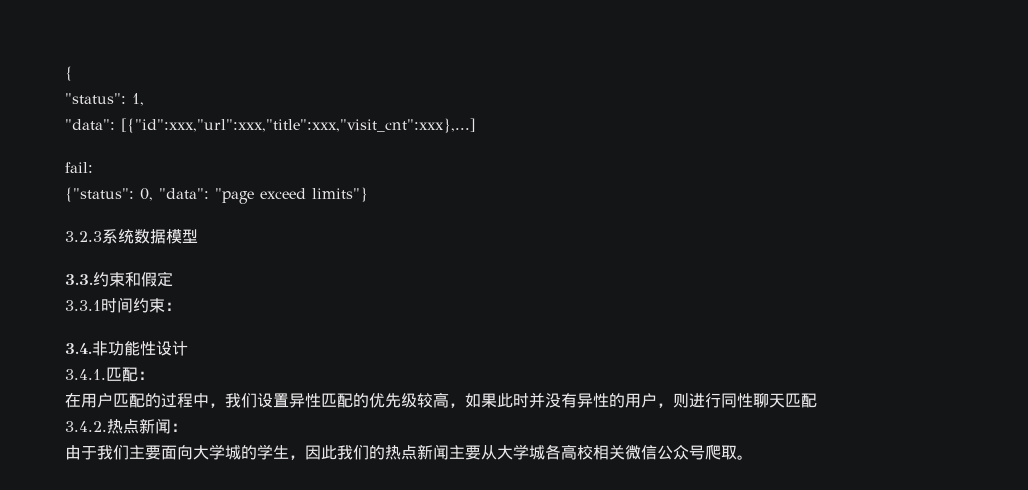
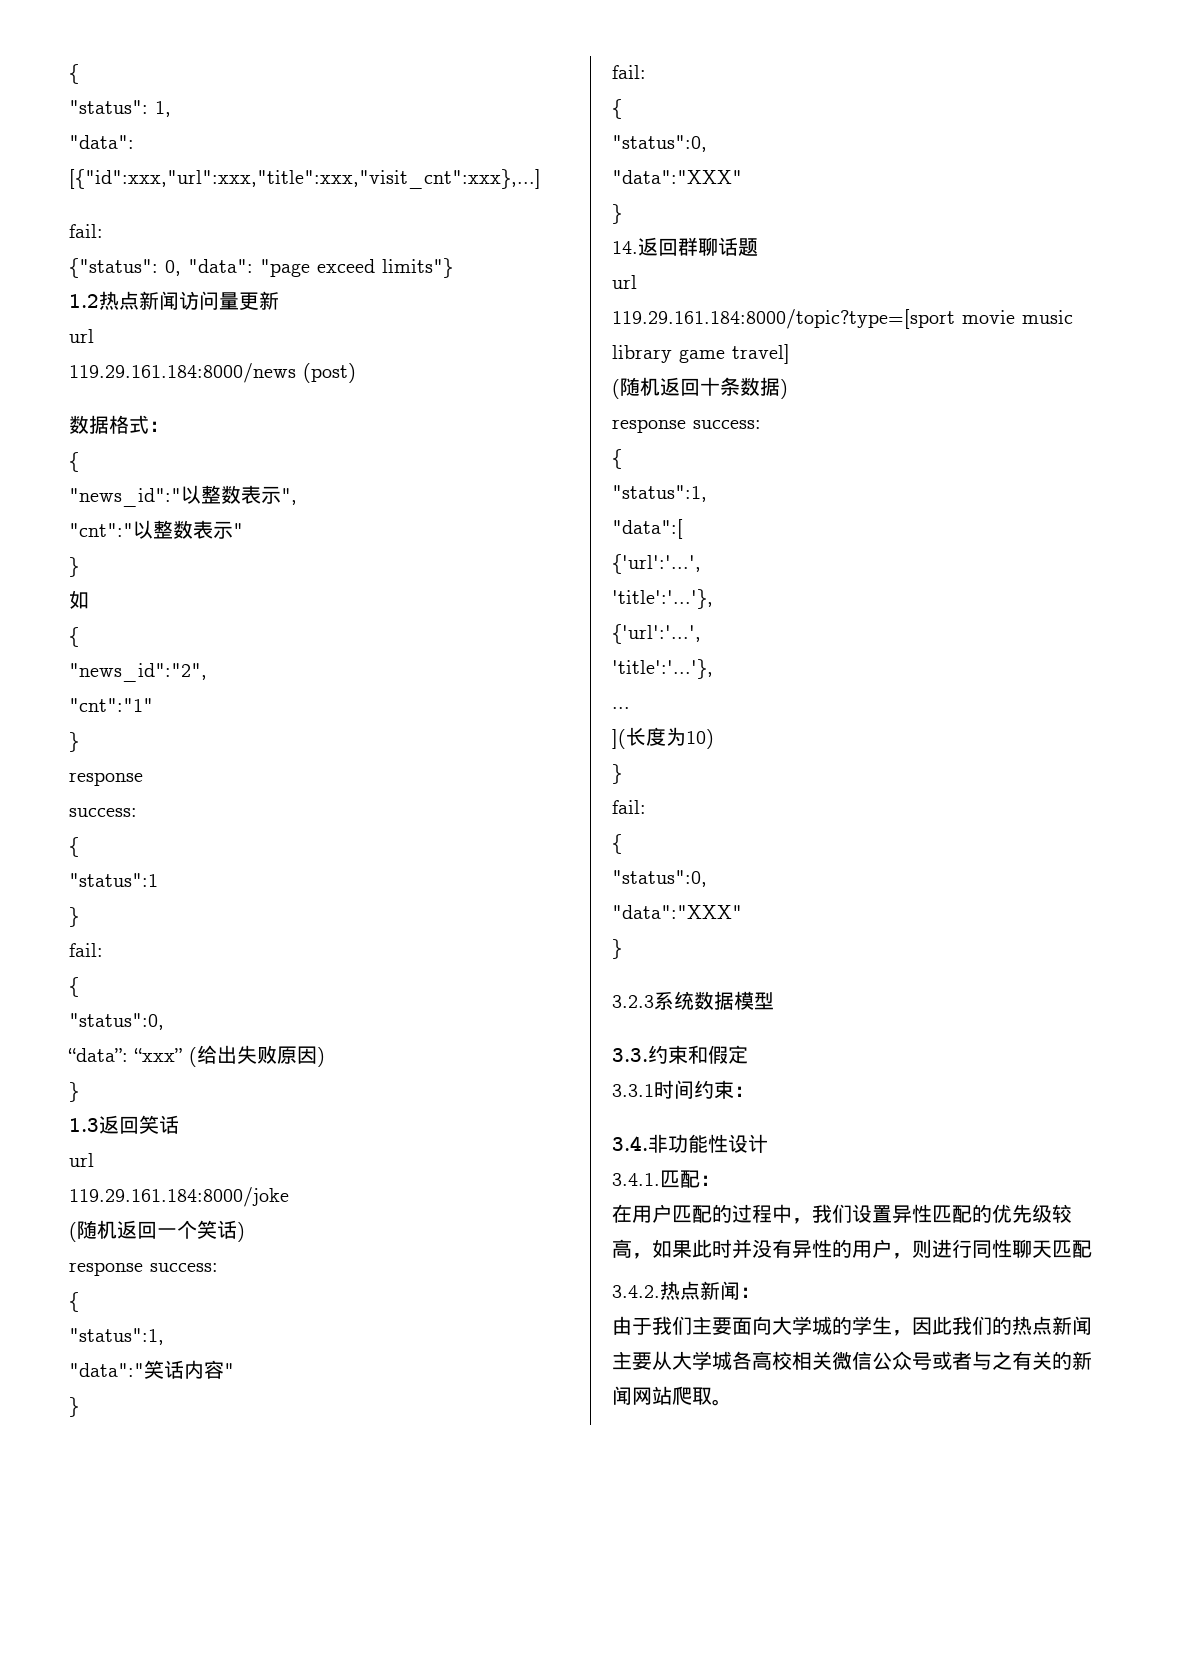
(368, 194) none -> [69,291,279,310] [69,329,94,343] [69,363,356,383] [69,415,169,434] [69,452,79,472] [69,485,297,507] [69,520,243,539] [69,557,79,577] [69,590,89,609] [69,627,79,647] [69,663,207,682] [69,698,153,712] [69,732,79,752] [69,772,143,786] [69,808,137,817] [69,837,79,857] [69,873,158,887] [69,907,79,927] [69,943,103,957] [69,977,79,997] [69,1013,164,1030] [68,1045,325,1067] [69,1082,79,1102] [69,1115,179,1134] [69,1153,94,1167] [69,1187,289,1207] [69,1220,245,1242] [69,1262,218,1276] [69,1292,79,1312] [69,1328,164,1345] [69,1360,234,1379] [69,1397,79,1417] [612,65,646,79] [612,99,622,119] [612,135,707,152] [612,170,742,184] [612,204,622,224] [612,237,758,256] [612,275,637,289] [612,309,1073,329] [612,344,790,364] [612,377,788,399] [612,419,761,433] [612,449,622,469] [612,485,707,502] [612,519,683,539] [612,554,701,574] [612,589,713,609] [612,624,701,644] [612,659,713,679] [612,707,630,709] [612,727,714,749] [612,764,622,784] [612,800,646,814] [612,834,622,854] [612,870,707,887] [612,905,742,919] [612,939,622,959] // 1.2热点新闻访问量更新 // url // 119.29.161.184:8000/news (post) // 数据格式： // { // "news_id":"以整数表示", // "cnt":"以整数表示" // } // 如 // { // "news_id":"2", // "cnt":"1" // } // response // success: // { // "status":1 // } // fail: // { // "status":0, // “data”: “xxx” (给出失败原因) // } // 1.3返回笑话 // url // 119.29.161.184:8000/joke // (随机返回一个笑话) // response success: // { // "status":1, // "data":"笑话内容" // } // fail: // { // "status":0, // "data":"XXX" // } // 14.返回群聊话题 // url // 119.29.161.184:8000/topic?type=[sport movie music library game travel] // (随机返回十条数据) // response success: // { // "status":1, // "data":[ // {'url':'...', // 'title':'...'}, // {'url':'...', // 'title':'...'}, // ... // ](长度为10) // } // fail: // { // "status":0, // "data":"XXX" // }
(705, 452) none -> [932,1351,1092,1370] [612,1386,672,1405] 或者与之有关的新闻网站

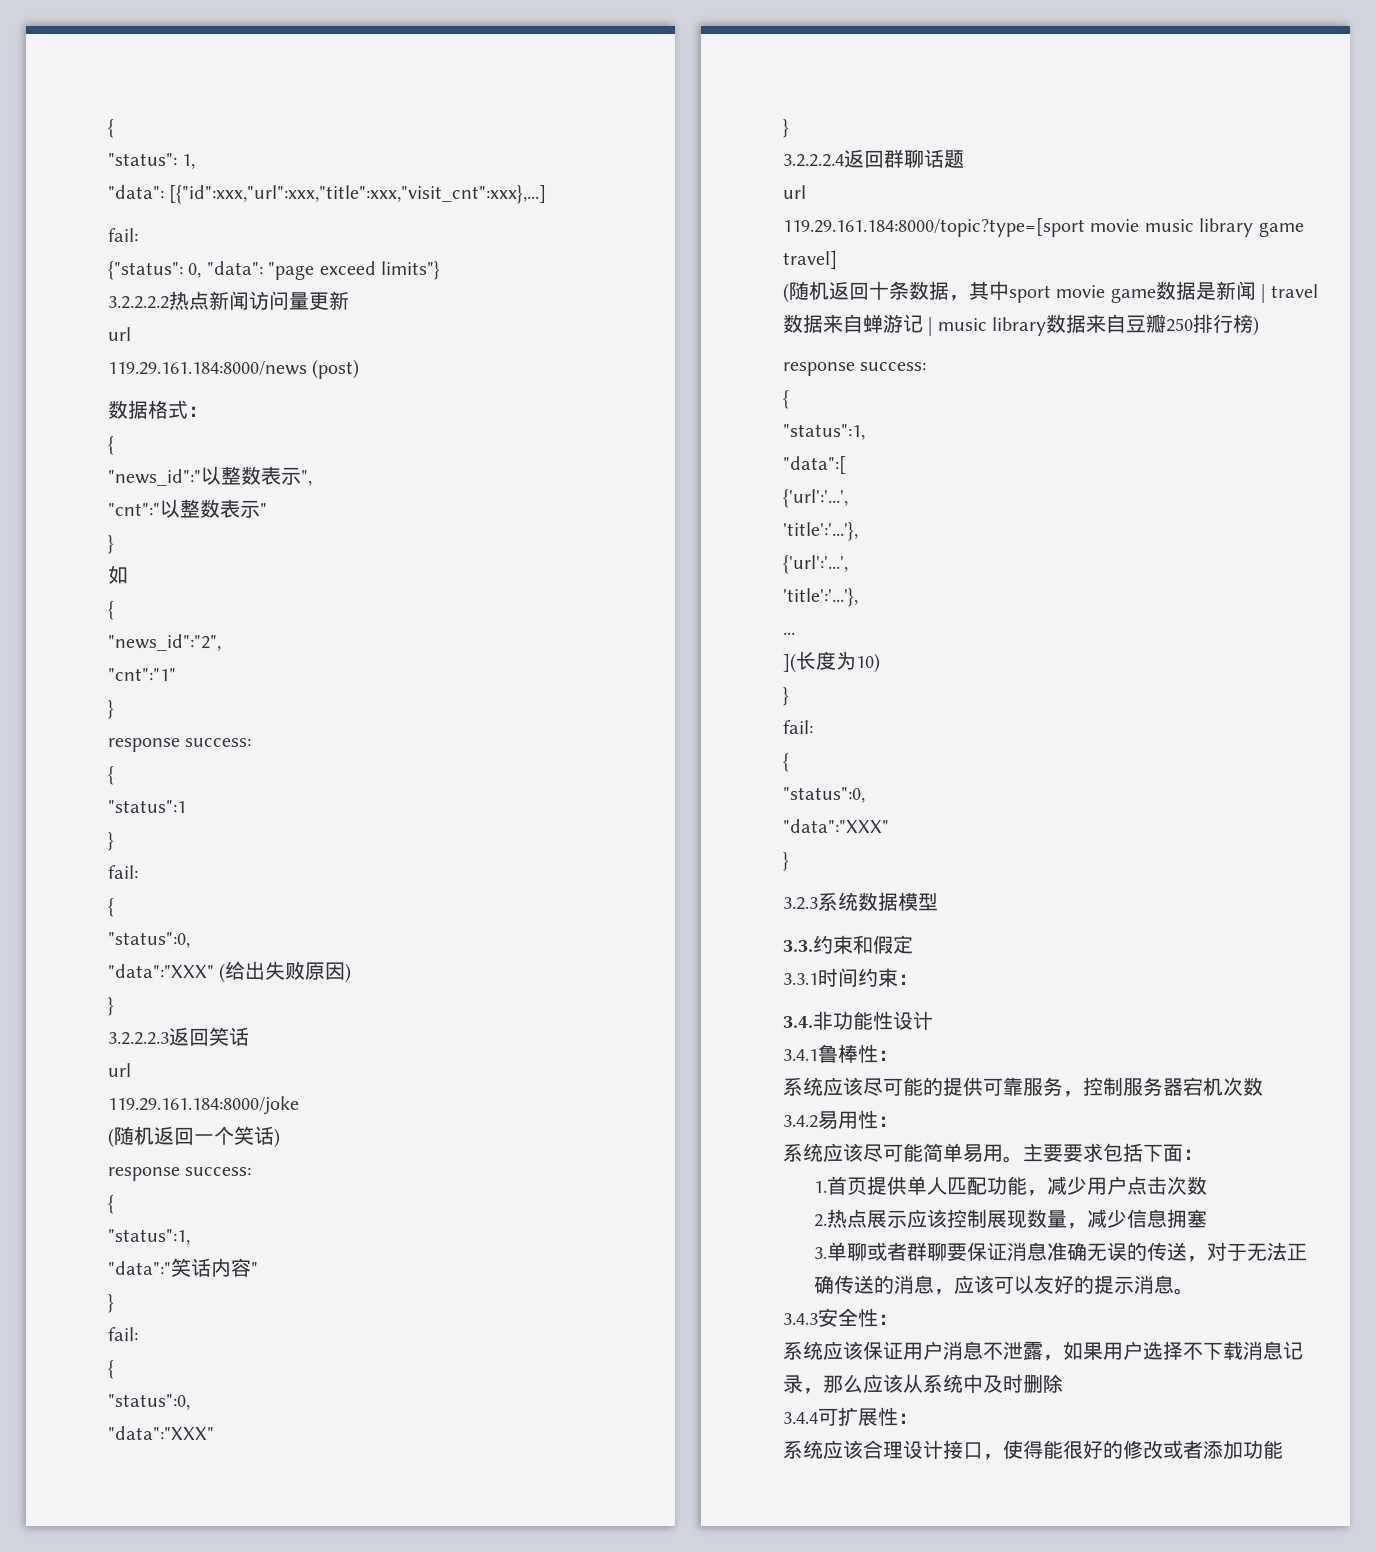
[69,294,99,308] 1.2 -> [108,296,169,309] 3.2.2.2.2
(143, 779) // -> (180, 745) none
[68,1048,182,1062] “data”: “xxx” -> [108,964,214,978] "data":"XXX"
[69,1118,99,1132] 1.3 -> [108,1032,169,1045] 3.2.2.2.3
[612,241,638,254] 14. -> [783,154,844,167] 3.2.2.2.4
(780, 386) none -> [949,281,1318,303] [783,314,1254,336] ，其中sport movie game数据是新闻 | travel数据来自蝉游记 | music library数据来自豆瓣250排行榜
[612,1170,720,1188] [612,1204,1072,1224] [612,1239,1092,1259] [612,1281,760,1300] [612,1316,1092,1336] [612,1351,1092,1370] [612,1386,732,1406] 3.4.1.匹配： // 在用户匹配的过程中，我们设置异性匹配的优先级较高，如果此时并没有异性的用户，则进行同性聊天匹配 // 3.4.2.热点新闻： // 由于我们主要面向大学城的学生，因此我们的热点新闻主要从大学城各高校相关微信公众号或者与之有关的新闻网站爬取。 -> [783,1044,898,1063] [783,1077,1263,1097] [783,1110,898,1130] [783,1143,1203,1163] [813,1176,1207,1196] [813,1209,1207,1229] [813,1242,1307,1262] [813,1275,1194,1295] [783,1308,898,1327] [783,1341,1303,1361] [783,1374,1063,1394] [783,1407,918,1426] [783,1440,1283,1460] 3.4.1鲁棒性： // 系统应该尽可能的提供可靠服务，控制服务器宕机次数 // 3.4.2易用性： // 系统应该尽可能简单易用。主要要求包括下面： // 1.首页提供单人匹配功能，减少用户点击次数 // 2.热点展示应该控制展现数量，减少信息拥塞 // 3.单聊或者群聊要保证消息准确无误的传送，对于无法正确传送的消息，应该可以友好的提示消息。 // 3.4.3安全性： // 系统应该保证用户消息不泄露，如果用户选择不下载消息记录，那么应该从系统中及时删除 // 3.4.4可扩展性： // 系统应该合理设计接口，使得能很好的修改或者添加功能

